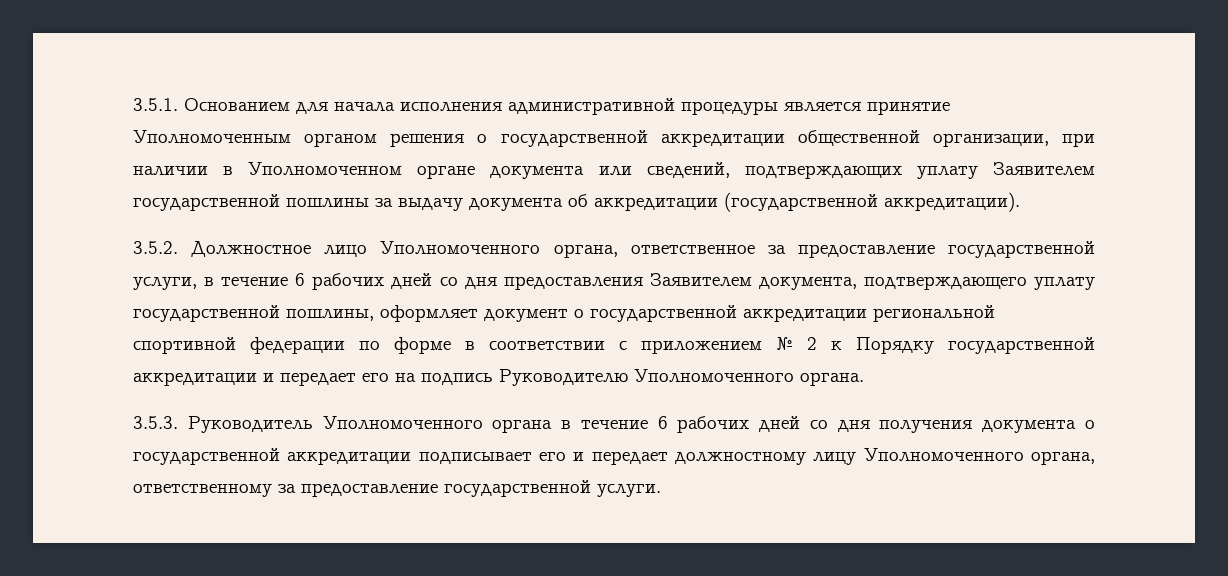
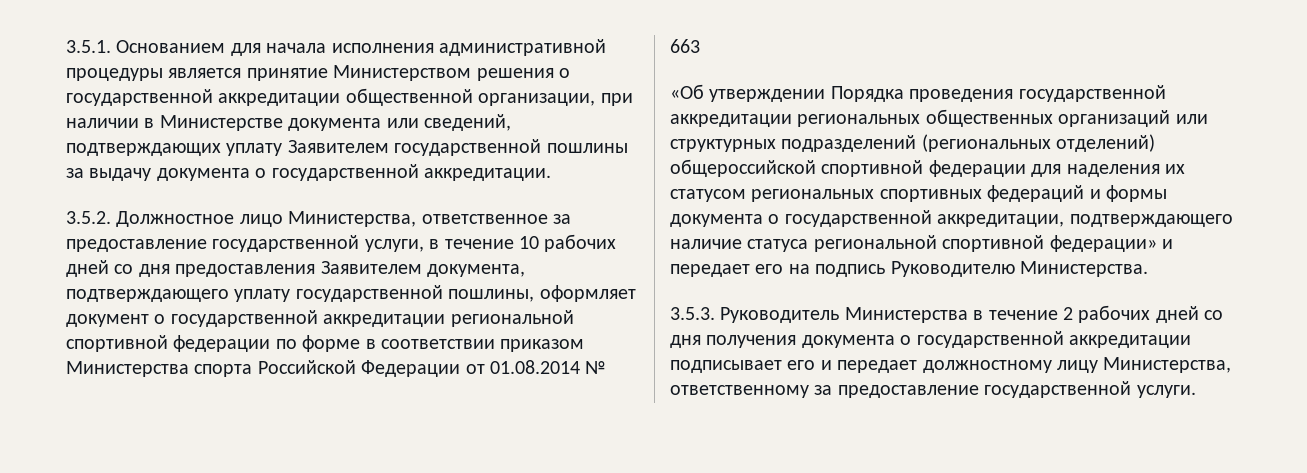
[133,130,378,147] Уполномоченным органом -> [333,65,472,81] Министерством
[248,162,476,179] Уполномоченном органе -> [159,115,283,131] Министерстве
[568,192,1020,212] об аккредитации (государственной аккредитации). -> [255,164,551,181] о государственной аккредитации.
[380,241,618,258] Уполномоченного органа, -> [288,211,417,227] Министерства,
[295,273,306,286] 6 -> [518,236,539,249] 10
[619,337,1095,354] [133,372,257,386] с приложением № 2 к Порядку государственной аккредитации -> [500,339,585,352] [66,360,607,377] [670,39,700,53] [670,84,1166,102] [670,109,1208,127] [670,134,1156,152] [670,159,1185,177] [670,185,1167,202] [670,210,1233,227] [670,235,1157,252] приказом Министерства спорта Российской Федерации от 01.08.2014 № 663 // «Об утверждении Порядка проведения государственной аккредитации региональных общественных организаций или структурных подразделений (региональных отделений) общероссийской спортивной федерации для наделения их статусом региональных спортивных федераций и формы документа о государственной аккредитации, подтверждающего наличие статуса региональной спортивной федерации»
[634,369,864,386] Уполномоченного органа. -> [1020,261,1148,277] Министерства.
[322,416,668,433] Уполномоченного органа в течение 6 -> [844,307,1073,323] Министерства в течение 2
[863,448,1095,465] Уполномоченного органа, -> [1103,357,1232,373] Министерства,

